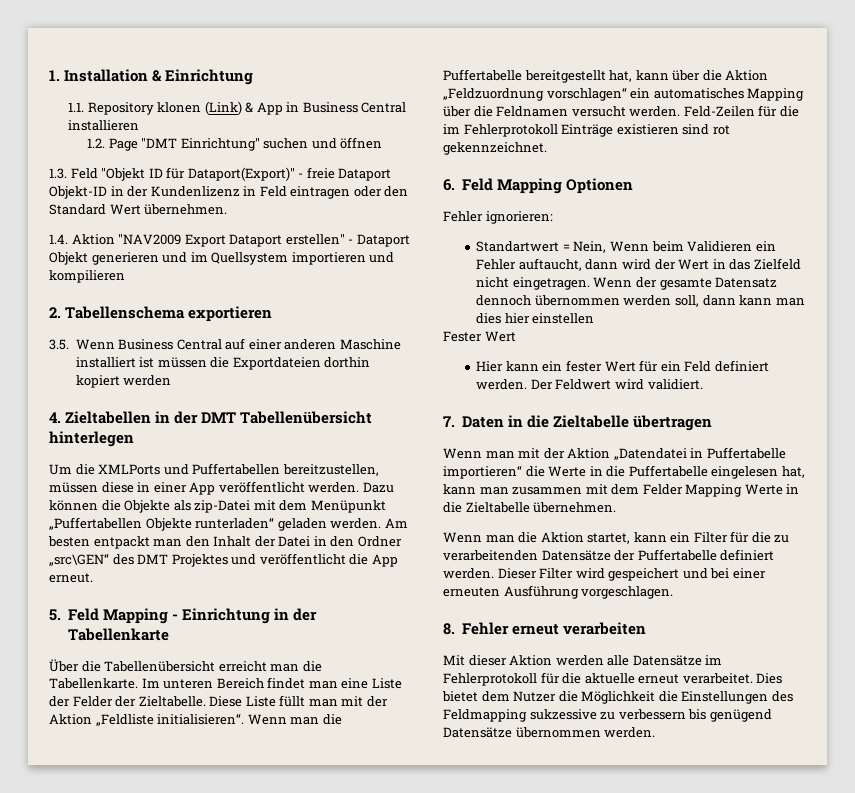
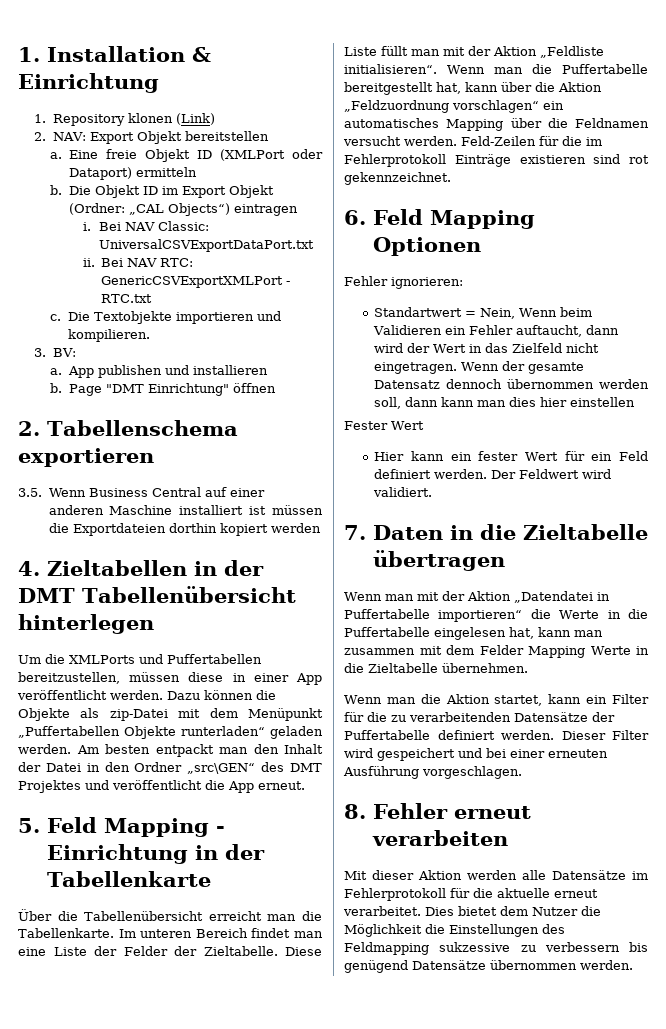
[68,102,85,112] 1.1. -> [34,114,47,123] 1.
[245,102,407,115] & App in Business Central -> [34,131,269,144] [50,149,323,162] [68,167,197,180] [50,185,274,198] [68,203,298,216] [82,221,209,231] [98,239,314,252] [82,258,194,267] [101,276,291,288] [101,294,153,303] [50,311,281,324] [67,329,150,342] [34,348,76,357] [50,365,189,378] // 2. NAV: Export Objekt bereitstellen // a. Eine freie Objekt ID (XMLPort oder Dataport) ermitteln // b. Die Objekt ID im Export Objekt (Ordner: „CAL Objects“) eintragen // i. Bei NAV Classic: UniversalCSVExportDataPort.txt // ii. Bei NAV RTC: GenericCSVExportXMLPort - RTC.txt // c. Die Textobjekte importieren und kompilieren. // 3. BV: // a. App publishen und
[87,138,106,148] 1.2. -> [50,383,63,393] b.
[263,138,337,149] suchen und -> (229, 389) none
[49,167,392,181] [49,186,409,199] [49,204,228,215] [49,234,410,247] [49,252,395,265] [49,270,125,283] // 1.3. Feld "Objekt ID für Dataport(Export)" - freie Dataport Objekt-ID in der Kundenlizenz in Feld eintragen oder den Standard Wert übernehmen. // 1.4. Aktion "NAV2009 Export Dataport erstellen" - Dataport Objekt generieren und im Quellsystem importieren und kompilieren -> (276, 388) none

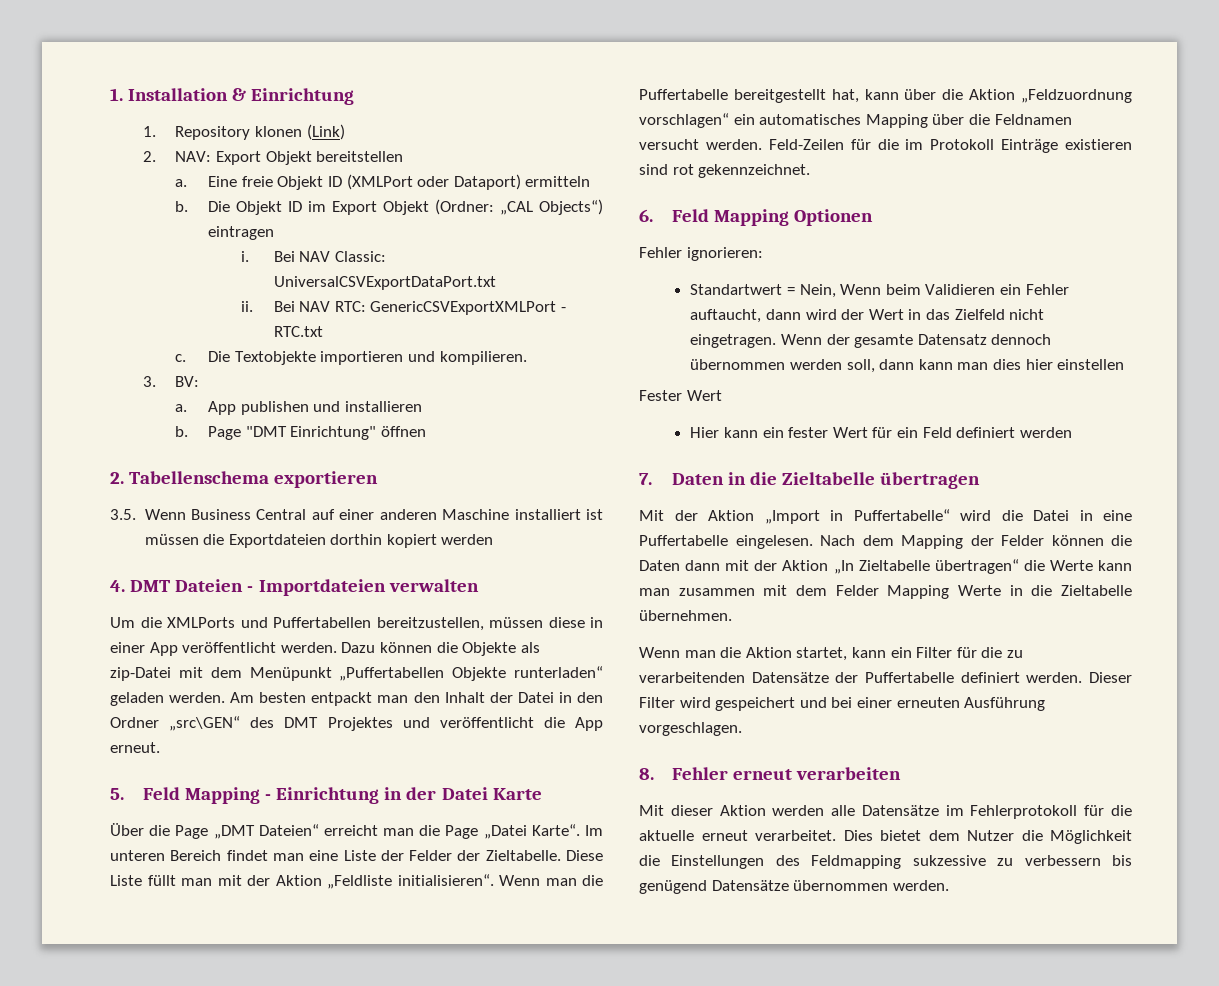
[47,560,264,576] [18,586,296,603] [18,614,154,634] Zieltabellen in der DMT Tabellenübersicht hinterlegen -> [130,579,479,596] DMT Dateien - Importdateien verwalten
[46,871,212,887] Tabellenkarte -> [441,787,542,800] Datei Karte
[84,911,322,921] [18,928,114,938] Tabellenübersicht erreicht man die Tabellenkarte. -> [175,824,580,839] Page „DMT Dateien“ erreicht man die Page „Datei Karte“.
[344,154,446,167] Fehlerprotokoll -> [930,139,995,150] Protokoll
[434,469,612,479] [373,487,433,497] werden. Der Feldwert wird validiert. -> [1019,427,1072,438] werden
[344,591,610,603] [344,609,648,622] [344,627,534,640] Wenn man mit der Aktion „Datendatei in Puffertabelle importieren“ die Werte in die Puffertabelle eingelesen hat, -> [639,509,1132,524] [639,535,1132,549] [639,559,1093,574] Mit der Aktion „Import in Puffertabelle“ wird die Datei in eine Puffertabelle eingelesen. Nach dem Mapping der Felder können die Daten dann mit der Aktion „In Zieltabelle übertragen“ die Werte

